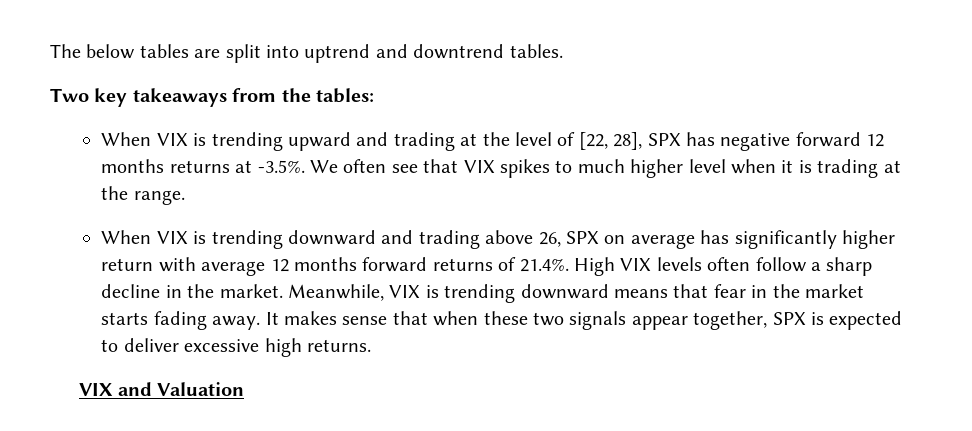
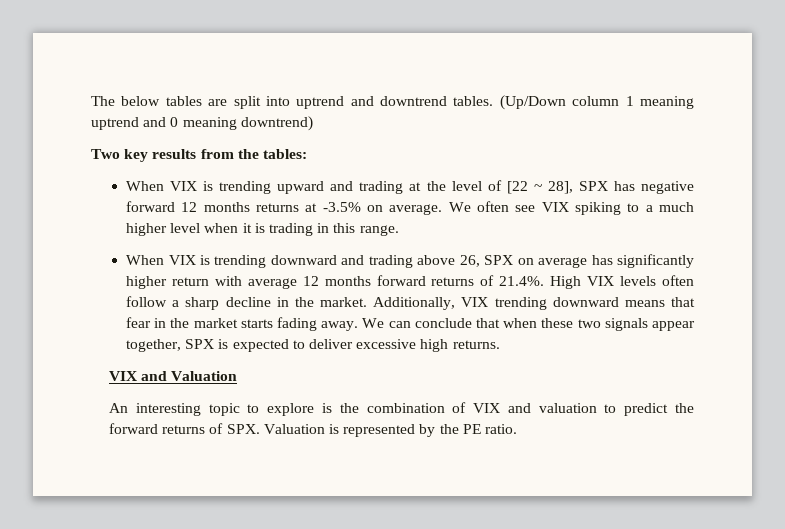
(563, 51) none -> [499,95,694,110] [91,116,313,131] (Up/Down column 1 meaning uptrend and 0 meaning downtrend)
[132,88,227,107] takeaways -> [152,149,197,159] results
[578,132,608,150] [22, -> [506,181,542,194] [22 ~
[257,159,573,178] -3.5%. We often see that VIX spikes to -> [322,201,653,215] -3.5% on average. We often see VIX spiking to a
[883,160,901,173] [101,186,129,200] at the -> [317,223,356,233] in this
[288,284,439,301] Meanwhile, VIX is -> [373,297,489,310] Additionally, VIX
[265,311,388,325] It makes sense -> [362,318,472,328] We can conclude
(245, 389) none -> [109,402,694,416] [109,423,517,437] // An interesting topic to explore is the combination of VIX and valuation to predict the forward returns of SPX. Valuation is represented by the PE ratio.

